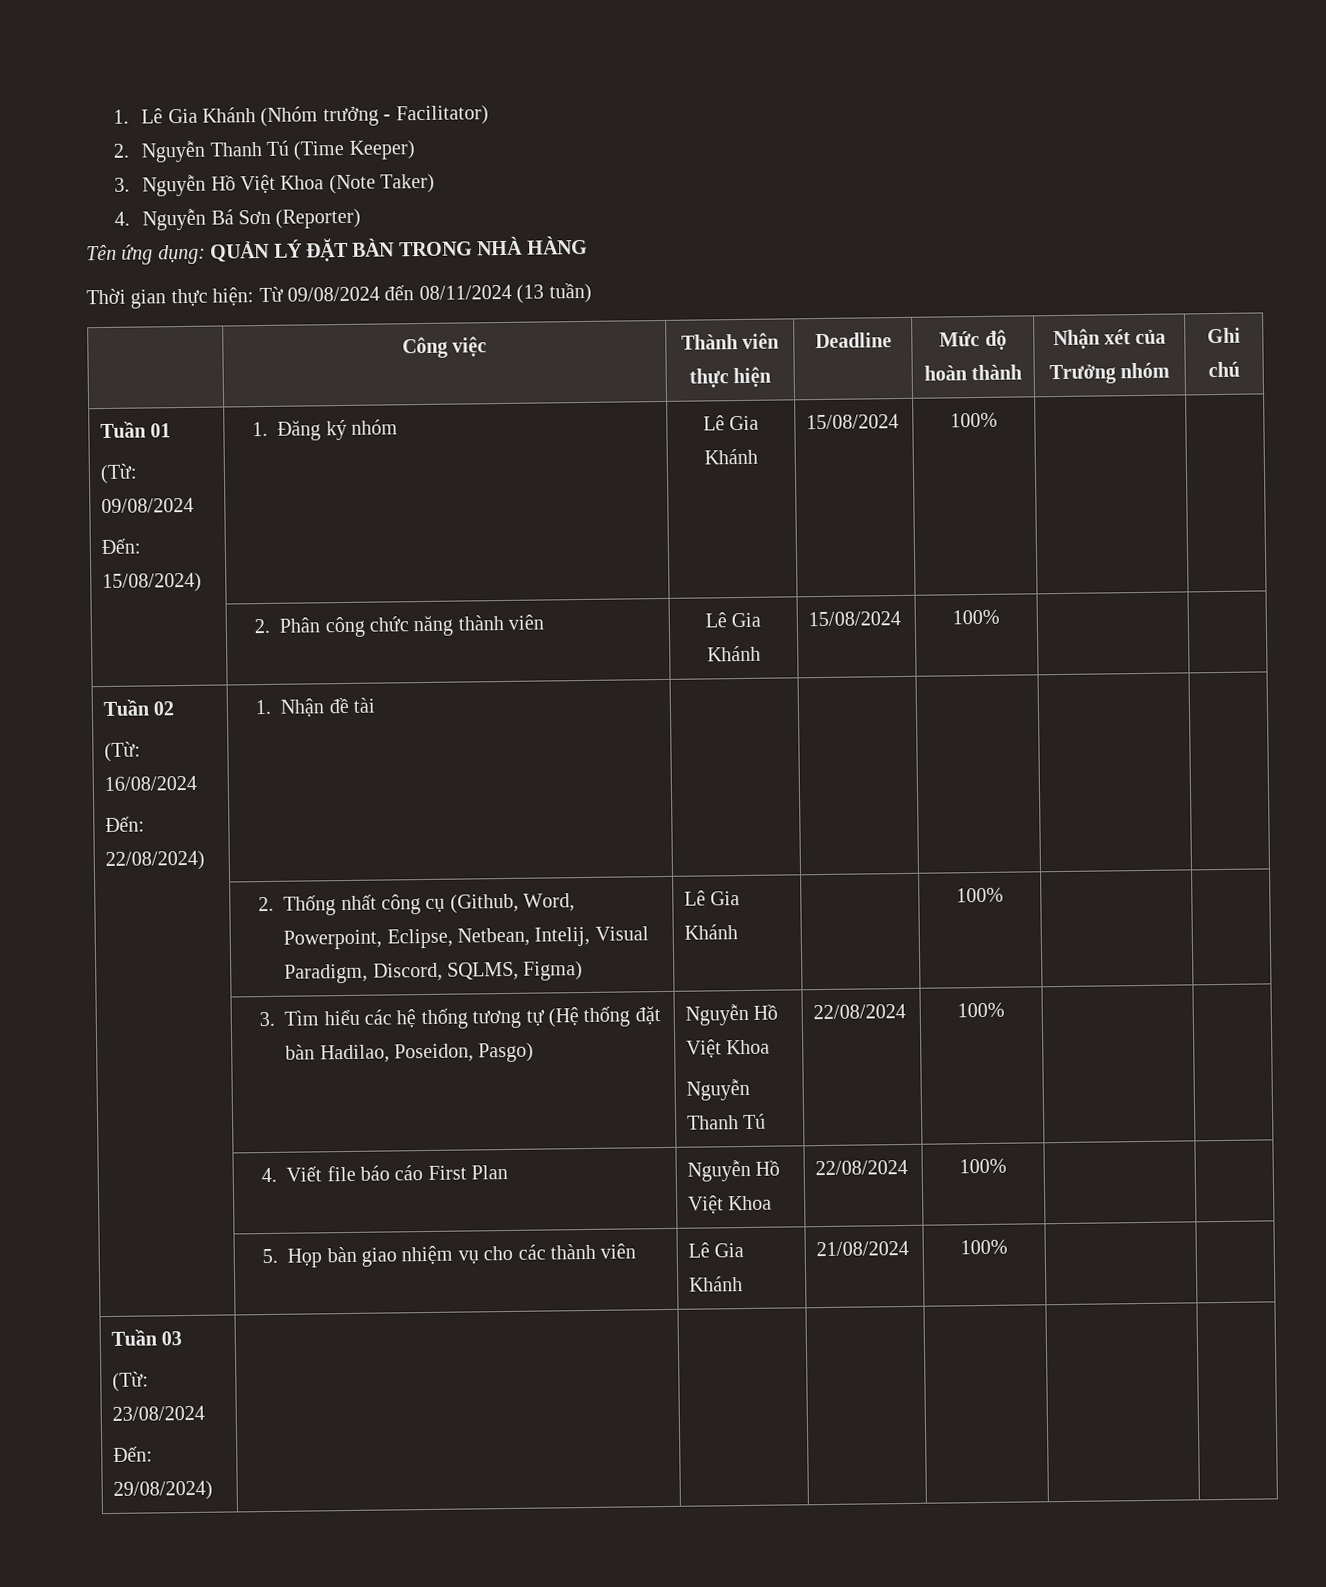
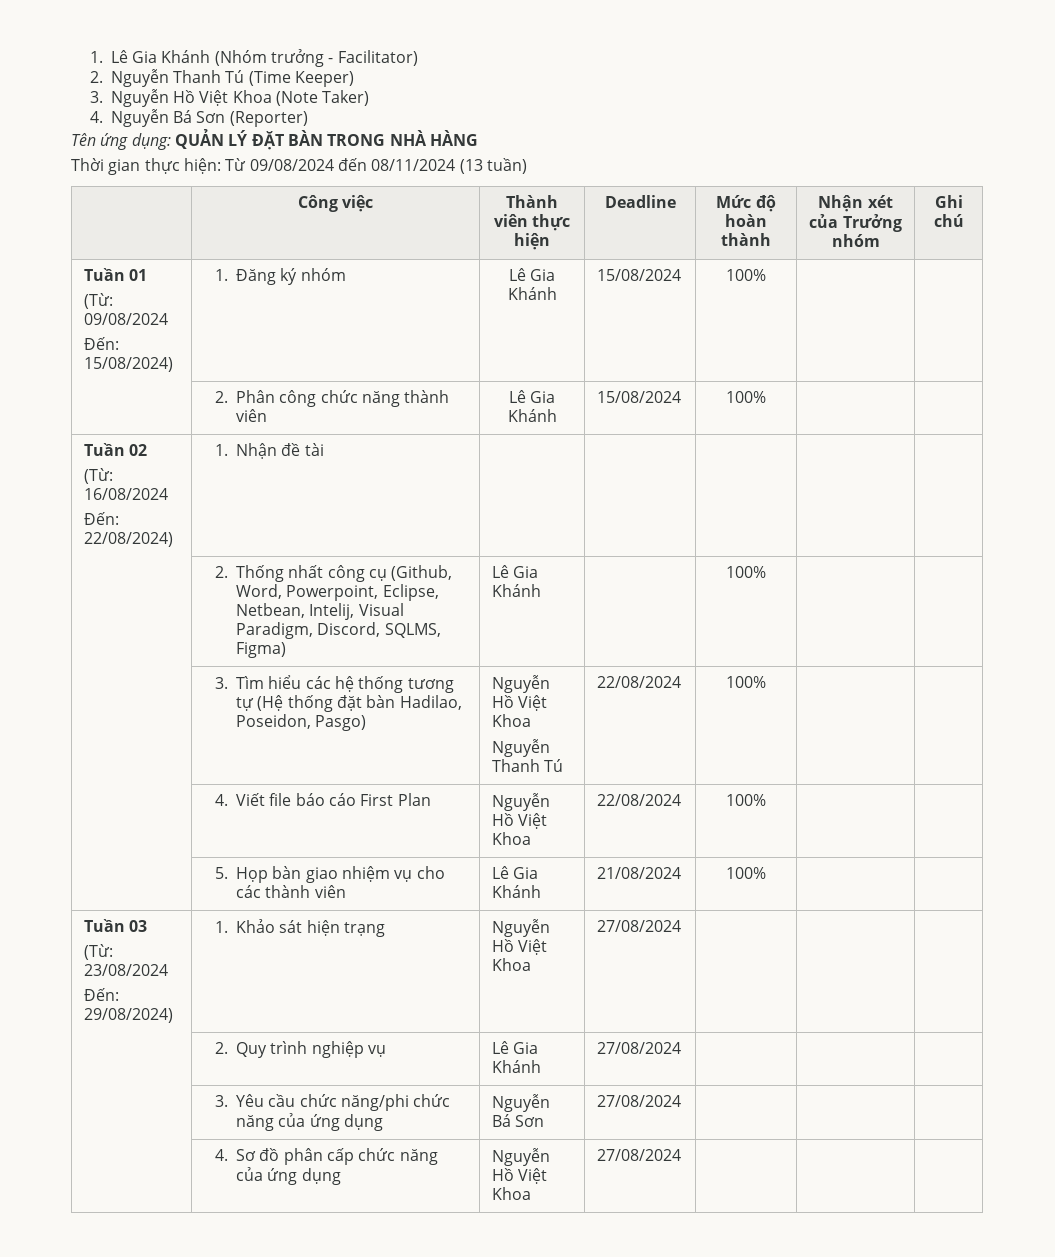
(214, 1490) | | -> [214,919,385,937] [491,919,550,937] [491,939,548,955] [491,958,531,971] [596,920,681,932] [214,1041,386,1058] [491,1041,539,1054] [491,1060,541,1073] [596,1042,681,1054] [214,1094,451,1111] [235,1113,383,1131] [491,1094,550,1112] [491,1114,545,1127] [596,1095,681,1107] [214,1148,438,1165] [235,1167,341,1185] [491,1148,550,1166] [491,1168,548,1184] [491,1187,531,1200] [596,1149,681,1161] 1. Khảo sát hiện trạng | Nguyễn Hồ Việt Khoa | 27/08/2024 | | | // | 2. Quy trình nghiệp vụ | Lê Gia Khánh | 27/08/2024 | | | // | 3. Yêu cầu chức năng/phi chức năng của ứng dụng | Nguyễn Bá Sơn | 27/08/2024 | | | // | 4. Sơ đồ phân cấp chức năng của ứng dụng | Nguyễn Hồ Việt Khoa | 27/08/2024

